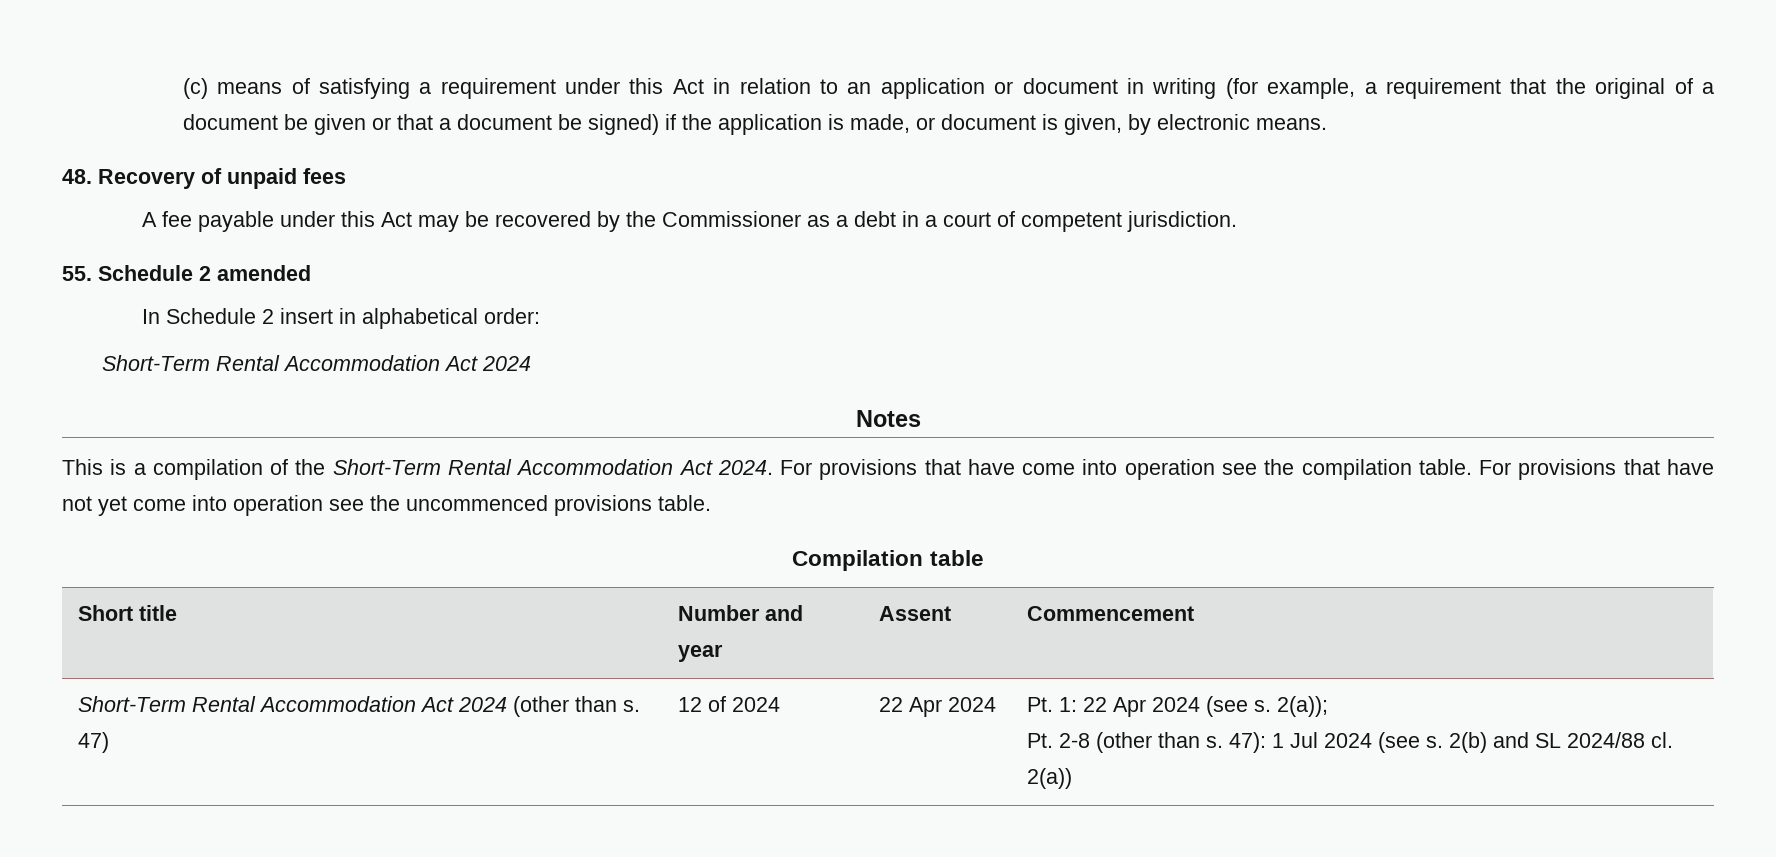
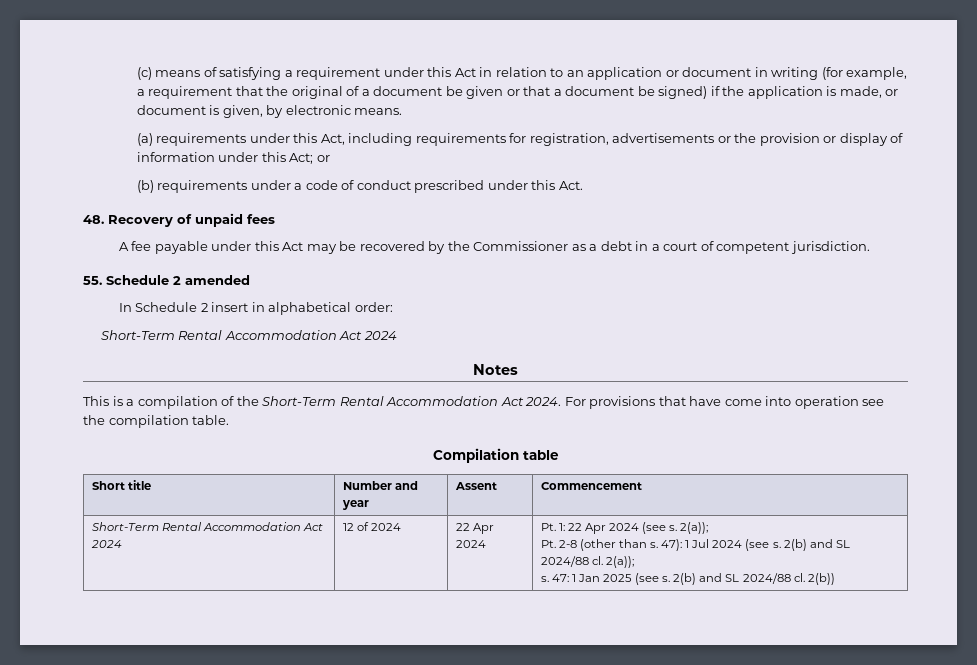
(1327, 124) none -> [136,133,904,146] [136,152,330,164] [136,180,583,193] // (a) requirements under this Act, including requirements for registration, advertisements or the provision or display of information under this Act; or // (b) requirements under a code of conduct prescribed under this Act.
[1479,459,1714,480] [62,495,711,516] For provisions that have not yet come into operation see the uncommenced provisions table. -> (230, 420) none
[512,696,640,717] [77,732,109,753] (other than s. 47) -> (122, 544) none
[1026,768,1072,789] 2(a)) -> [605,556,634,568] [540,573,835,585] 2(a)); // s. 47: 1 Jan 2025 (see s. 2(b) and SL 2024/88 cl. 2(b))

